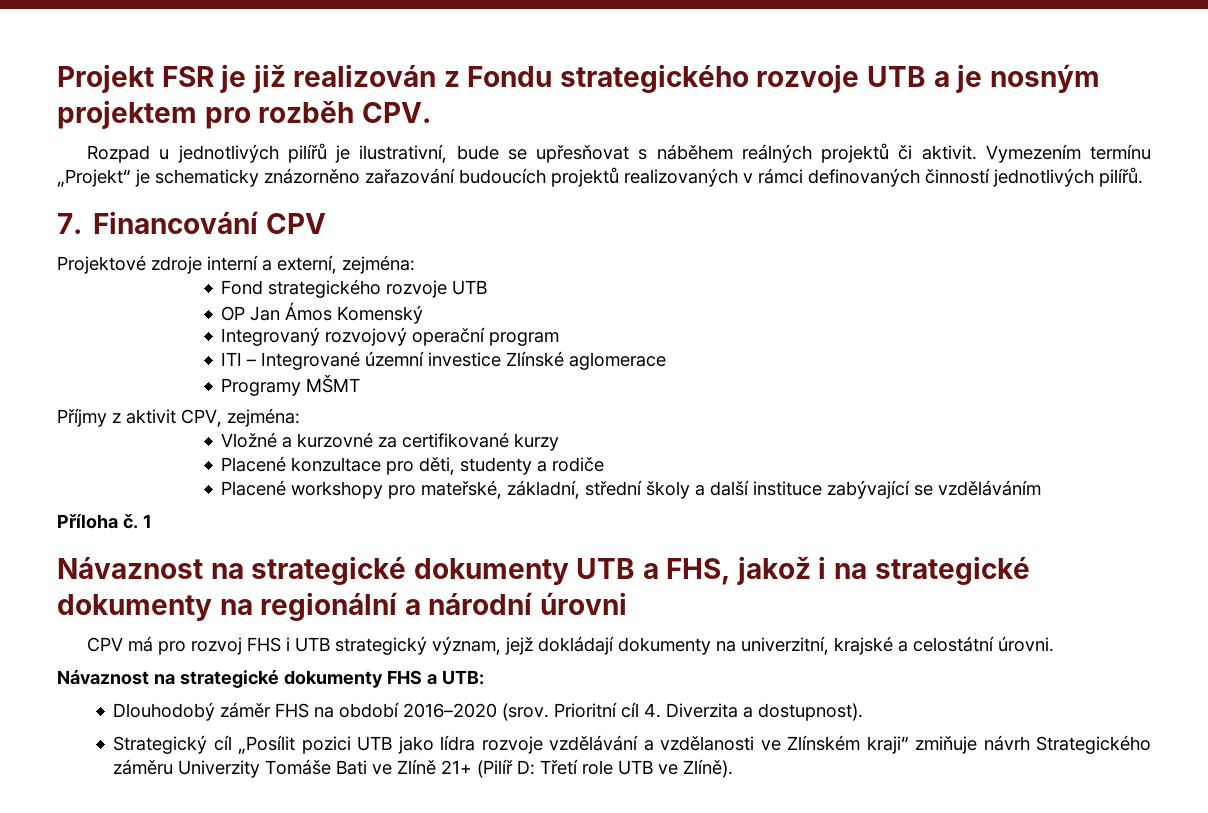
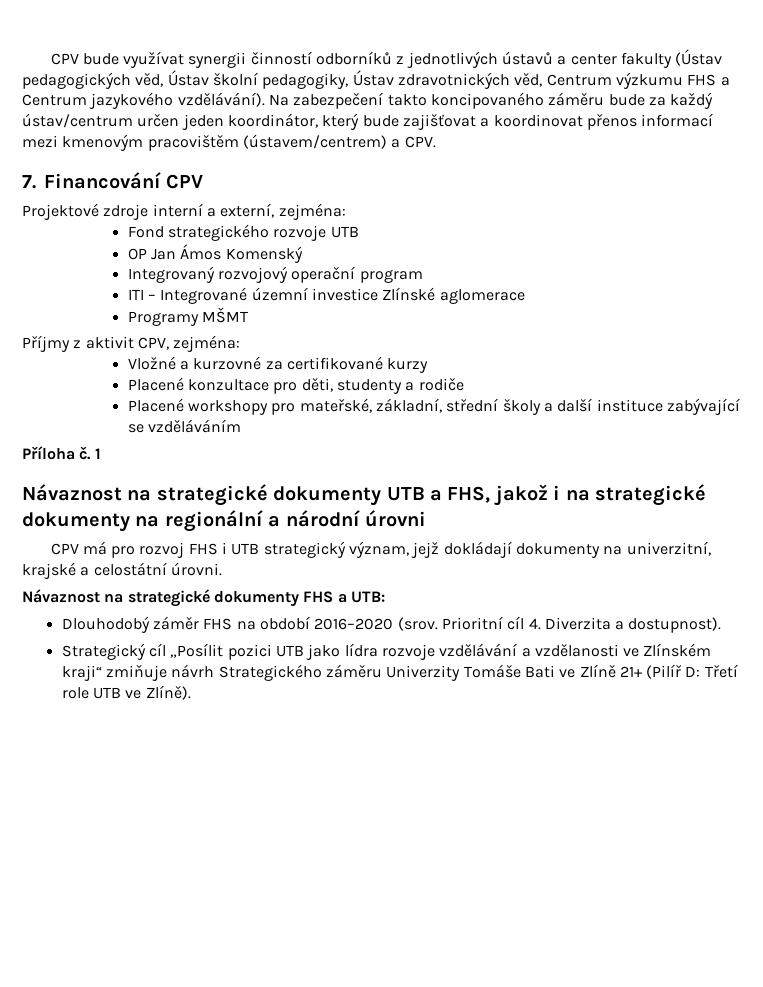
[57,64,1100,93] [57,100,431,129] [87,143,1151,163] [57,167,1143,187] Projekt FSR je již realizován z Fondu strategického rozvoje UTB a je nosným projektem pro rozběh CPV. // Rozpad u jednotlivých pilířů je ilustrativní, bude se upřesňovat s náběhem reálných projektů či aktivit. Vymezením termínu „Projekt“ je schematicky znázorněno zařazování budoucích projektů realizovaných v rámci definovaných činností jednotlivých pilířů. -> [50,49,723,68] [22,70,730,89] [22,92,714,109] [22,113,714,130] [22,134,436,151] CPV bude využívat synergii činností odborníků z jednotlivých ústavů a center fakulty (Ústav pedagogických věd, Ústav školní pedagogiky, Ústav zdravotnických věd, Centrum výzkumu FHS a Centrum jazykového vzdělávání). Na zabezpečení takto koncipovaného záměru bude za každý ústav/centrum určen jeden koordinátor, který bude zajišťovat a koordinovat přenos informací mezi kmenovým pracovištěm (ústavem/centrem) a CPV.

